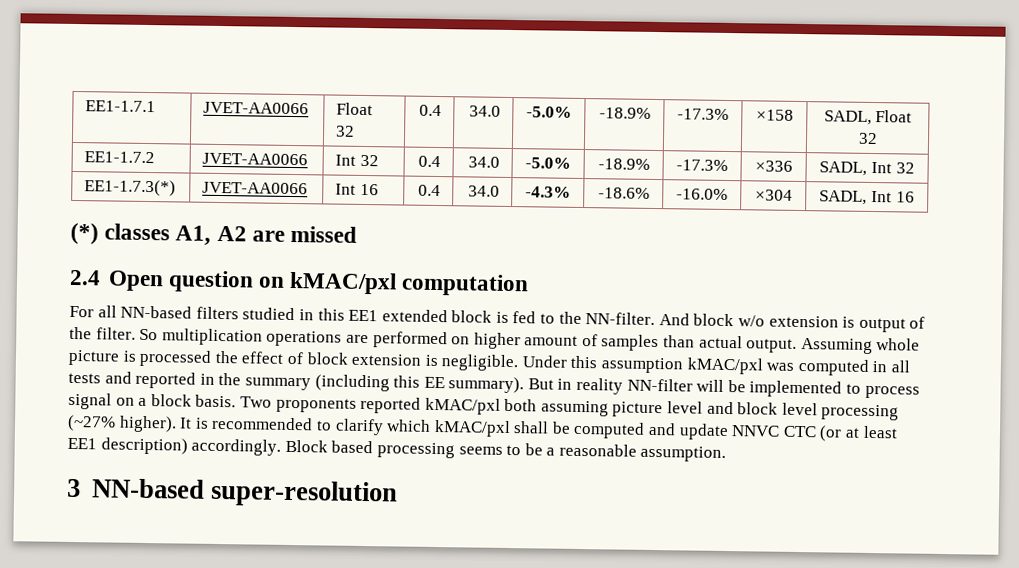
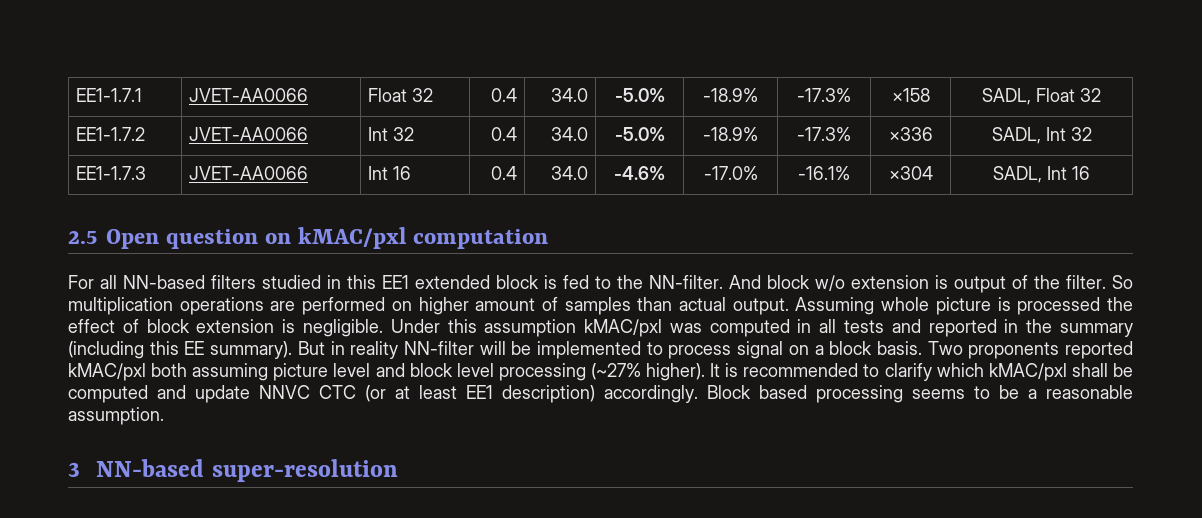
[84,179,177,197] EE1-1.7.3(*) -> [75,166,146,180] EE1-1.7.3
[525,186,571,198] [597,187,650,199] [676,188,728,200] -4.3% | -18.6% | -16.0% -> [614,166,665,180] [703,166,758,180] [798,166,850,180] -4.6% | -17.0% | -16.1%
[70,222,358,246] [69,269,101,286] (*) classes A1, A2 are missed // 2.4 -> [68,231,97,244] 2.5

